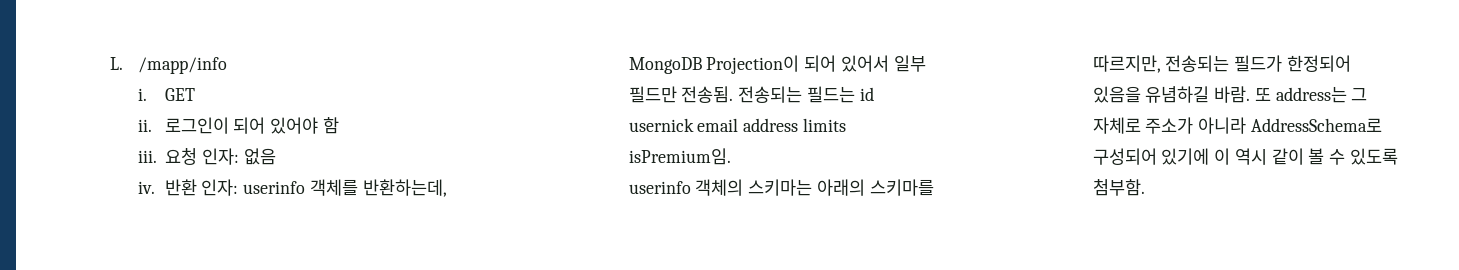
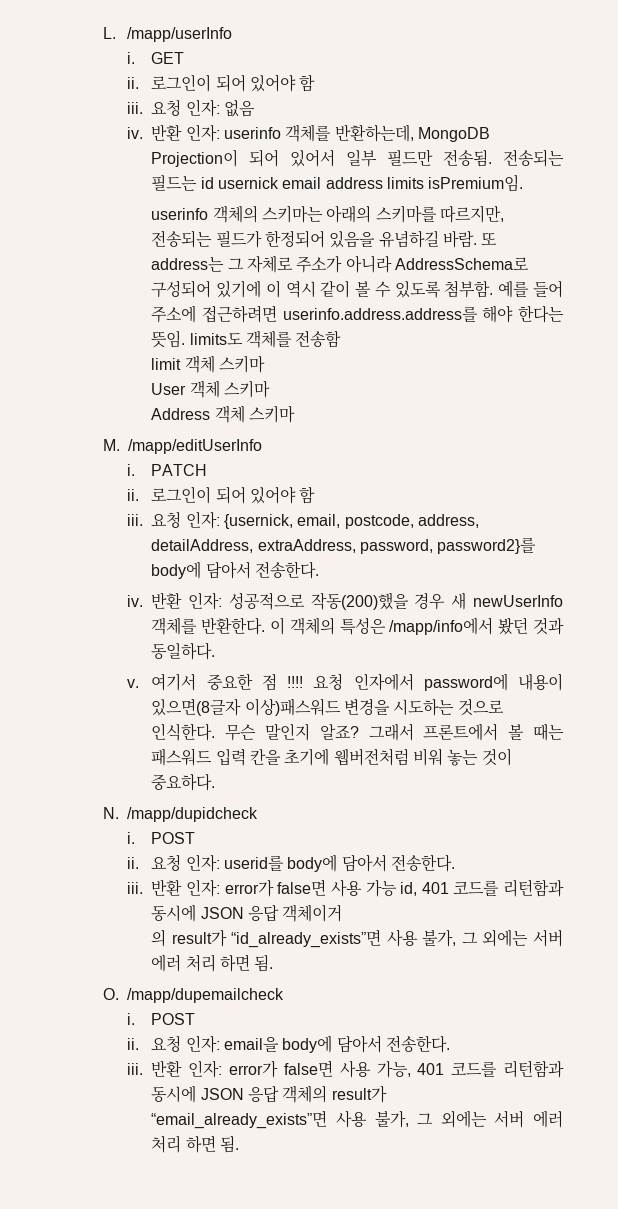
[137,57,227,74] /mapp/info -> [127,27,233,42] /mapp/userInfo
(1145, 187) none -> [498,280,563,298] [151,305,564,323] [151,330,342,348] [151,355,266,373] [151,380,271,398] [151,405,296,423] [103,439,263,454] [127,464,208,476] [127,486,316,504] [127,511,480,529] [151,538,537,554] [151,561,320,579] [127,592,563,610] [151,617,565,635] [151,642,216,660] [127,673,563,691] [151,698,504,716] [151,723,565,741] [151,748,512,766] [151,773,216,791] [103,807,259,822] [127,832,196,844] [127,854,456,872] [127,879,565,897] [151,904,343,922] [151,929,563,948] [151,954,274,972] [103,988,285,1003] [127,1013,196,1025] [127,1035,451,1053] [127,1060,564,1078] [151,1085,387,1103] [151,1110,563,1129] [151,1135,240,1153] 예를 들어 주소에 접근하려면 userinfo.address.address를 해야 한다는 뜻임. limits도 객체를 전송함 // limit 객체 스키마 // User 객체 스키마 // Address 객체 스키마 // M. /mapp/editUserInfo // i. PATCH // ii. 로그인이 되어 있어야 함 // iii. 요청 인자: {usernick, email, postcode, address, detailAddress, extraAddress, password, password2}를 body에 담아서 전송한다. // iv. 반환 인자: 성공적으로 작동(200)했을 경우 새 newUserInfo 객체를 반환한다. 이 객체의 특성은 /mapp/info에서 봤던 것과 동일하다. // v. 여기서 중요한 점 !!!! 요청 인자에서 password에 내용이 있으면(8글자 이상)패스워드 변경을 시도하는 것으로 인식한다. 무슨 말인지 알죠? 그래서 프론트에서 볼 때는 패스워드 입력 칸을 초기에 웹버전처럼 비워 놓는 것이 중요하다. // N. /mapp/dupidcheck // i. POST // ii. 요청 인자: userid를 body에 담아서 전송한다. // iii. 반환 인자: error가 false면 사용 가능 id, 401 코드를 리턴함과 동시에 JSON 응답 객체이거 // 의 result가 “id_already_exists”면 사용 불가, 그 외에는 서버 에러 처리 하면 됨. // O. /mapp/dupemailcheck // i. POST // ii. 요청 인자: email을 body에 담아서 전송한다. // iii. 반환 인자: error가 false면 사용 가능, 401 코드를 리턴함과 동시에 JSON 응답 객체의 result가 “email_already_exists”면 사용 불가, 그 외에는 서버 에러 처리 하면 됨.

